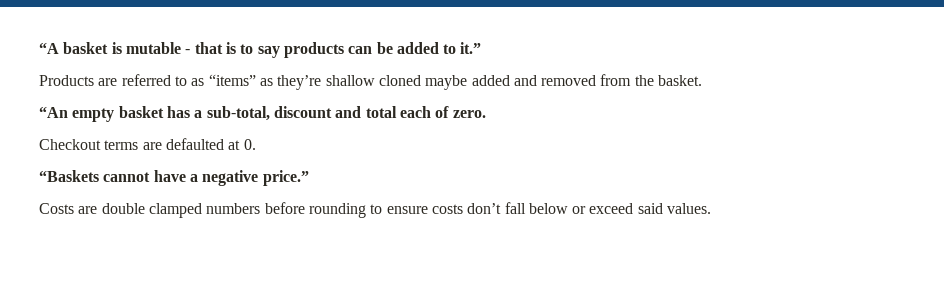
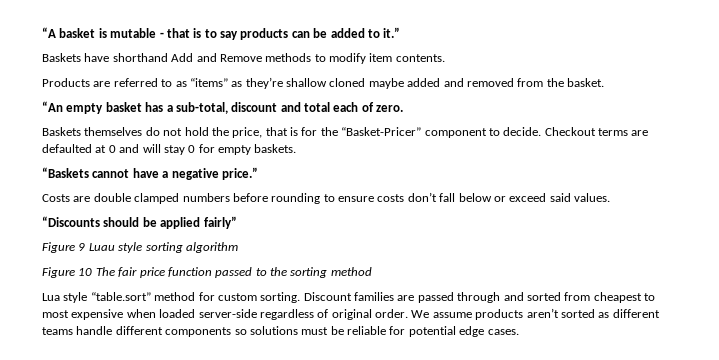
(482, 48) none -> [42,53,445,64] // Baskets have shorthand Add and Remove methods to modify item contents.
(486, 114) none -> [42,127,542,138] Baskets themselves do not hold the price, that is for the “Basket-Pricer” component to decide.
[243,139,256,150] 0. -> [108,144,297,155] 0 and will stay 0 for empty baskets.
(712, 208) none -> [42,216,237,229] [42,242,238,253] [42,267,372,278] [42,292,655,303] [42,308,660,320] [42,326,519,337] // “Discounts should be applied fairly” // Figure 9 Luau style sorting algorithm // Figure 10 The fair price function passed to the sorting method // Lua style “table.sort” method for custom sorting. Discount families are passed through and sorted from cheapest to most expensive when loaded server-side regardless of original order. We assume products aren’t sorted as different teams handle different components so solutions must be reliable for potential edge cases.

